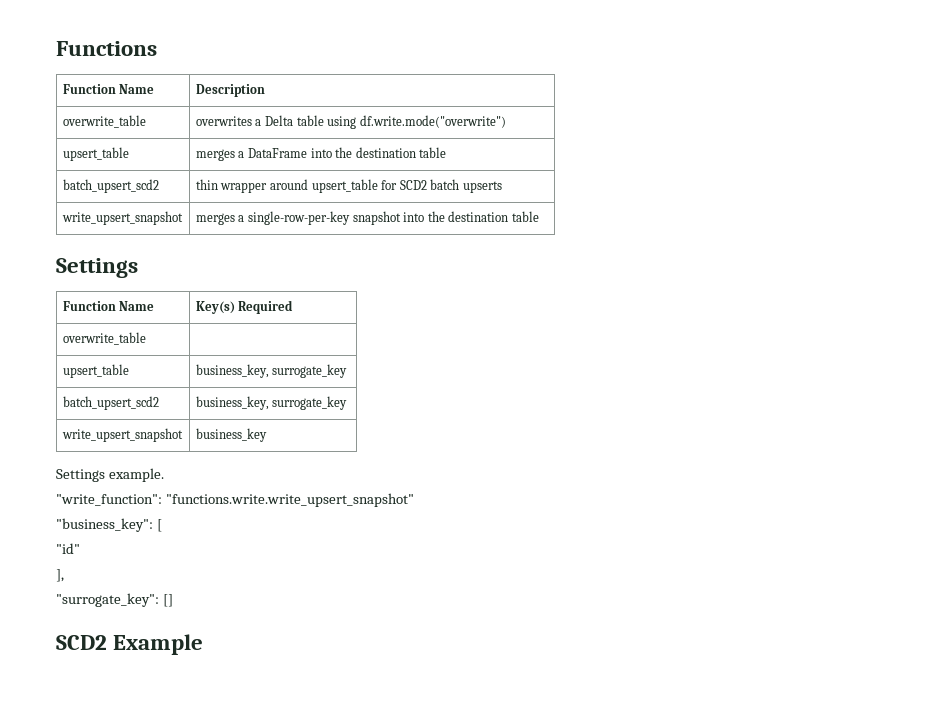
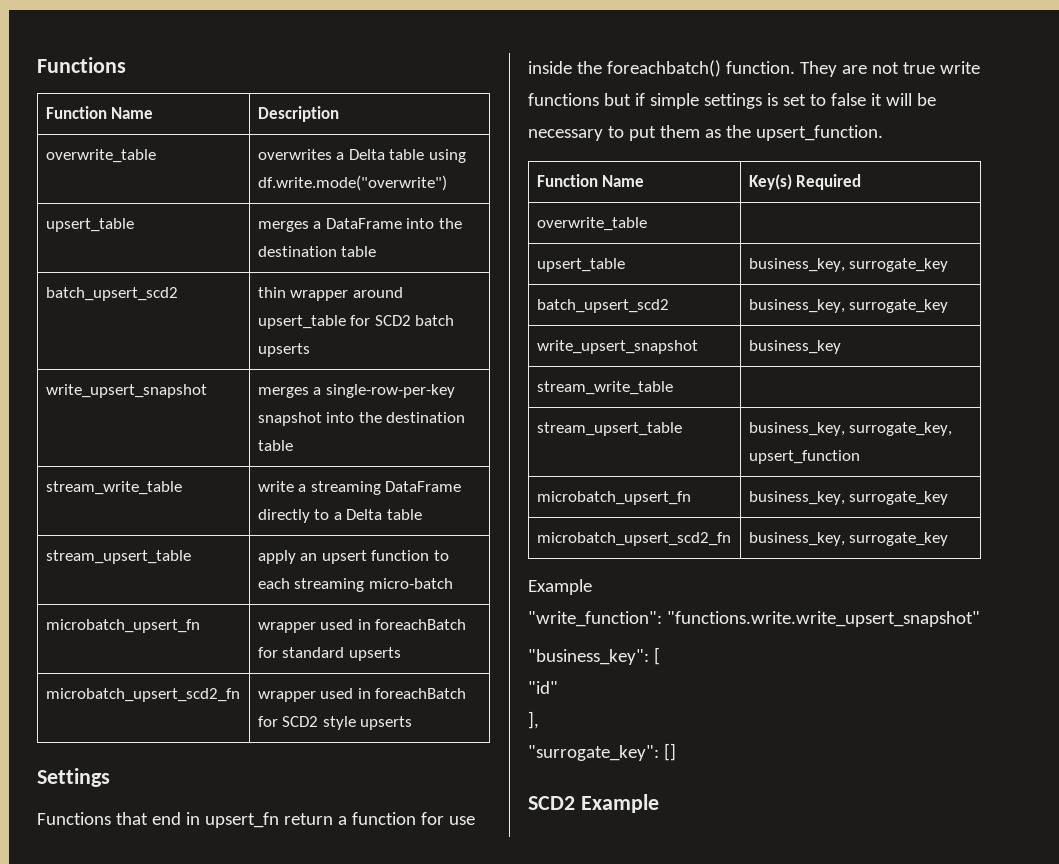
[56,258,138,278] // Settings -> [45,481,182,495] [257,481,462,495] [257,509,422,523] [45,550,191,564] [257,550,449,564] [257,578,453,592] [45,619,200,633] [257,619,467,633] [257,647,401,661] [45,688,240,702] [257,688,467,702] [257,716,413,730] [37,768,110,787] [37,812,475,828] [528,60,980,77] [528,93,936,109] [528,125,883,141] // stream_write_table | write a streaming DataFrame directly to a Delta table // stream_upsert_table | apply an upsert function to each streaming micro-batch // microbatch_upsert_fn | wrapper used in foreachBatch for standard upserts // microbatch_upsert_scd2_fn | wrapper used in foreachBatch for SCD2 style upserts // Settings // Functions that end in upsert_fn return a function for use inside the foreachbatch() function. They are not true write functions but if simple settings is set to false it will be necessary to put them as the upsert_function.
[56,468,164,482] // Settings example. -> [536,381,673,395] [536,422,682,436] [748,422,953,436] [748,450,860,464] [536,491,691,505] [748,491,949,505] [536,532,731,546] [748,532,949,546] [528,579,592,595] // stream_write_table | // stream_upsert_table | business_key, surrogate_key, upsert_function // microbatch_upsert_fn | business_key, surrogate_key // microbatch_upsert_scd2_fn | business_key, surrogate_key // Example

